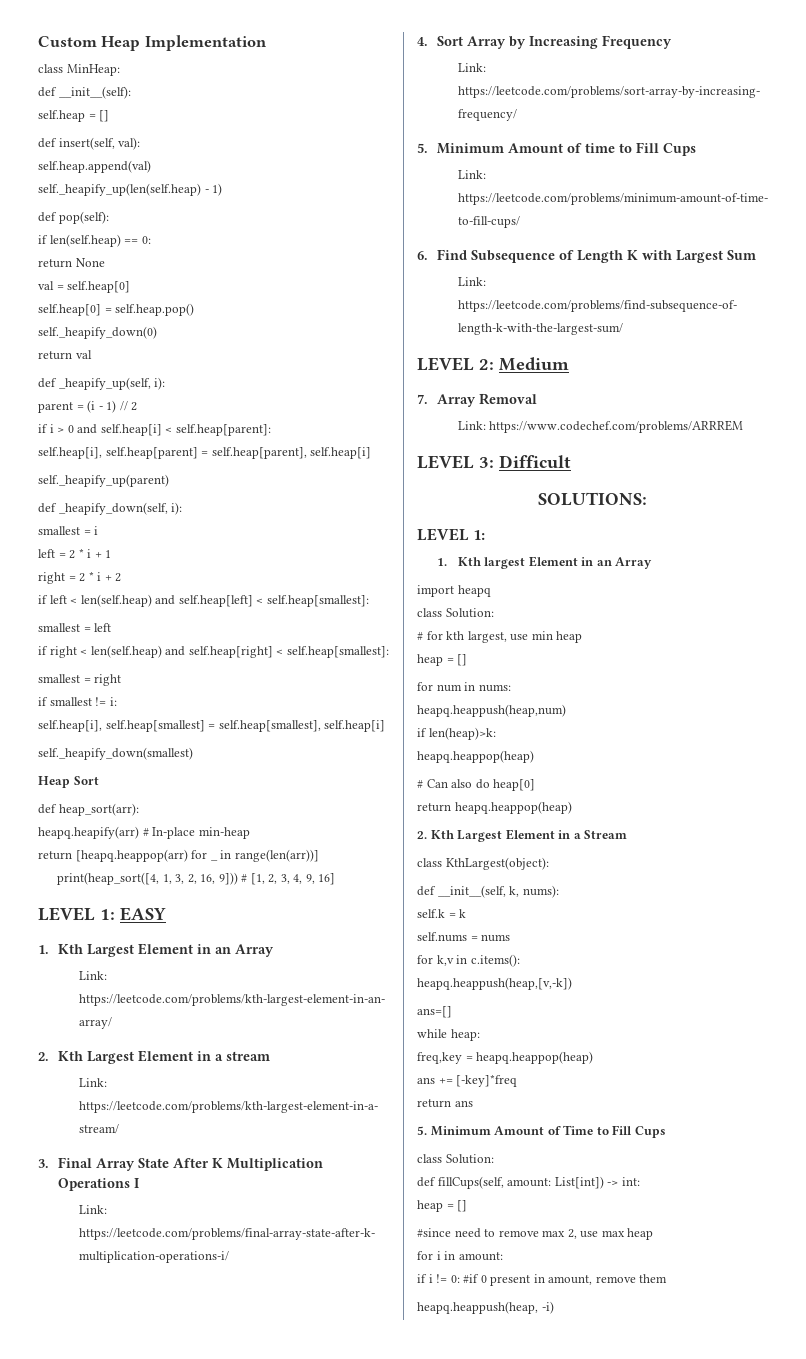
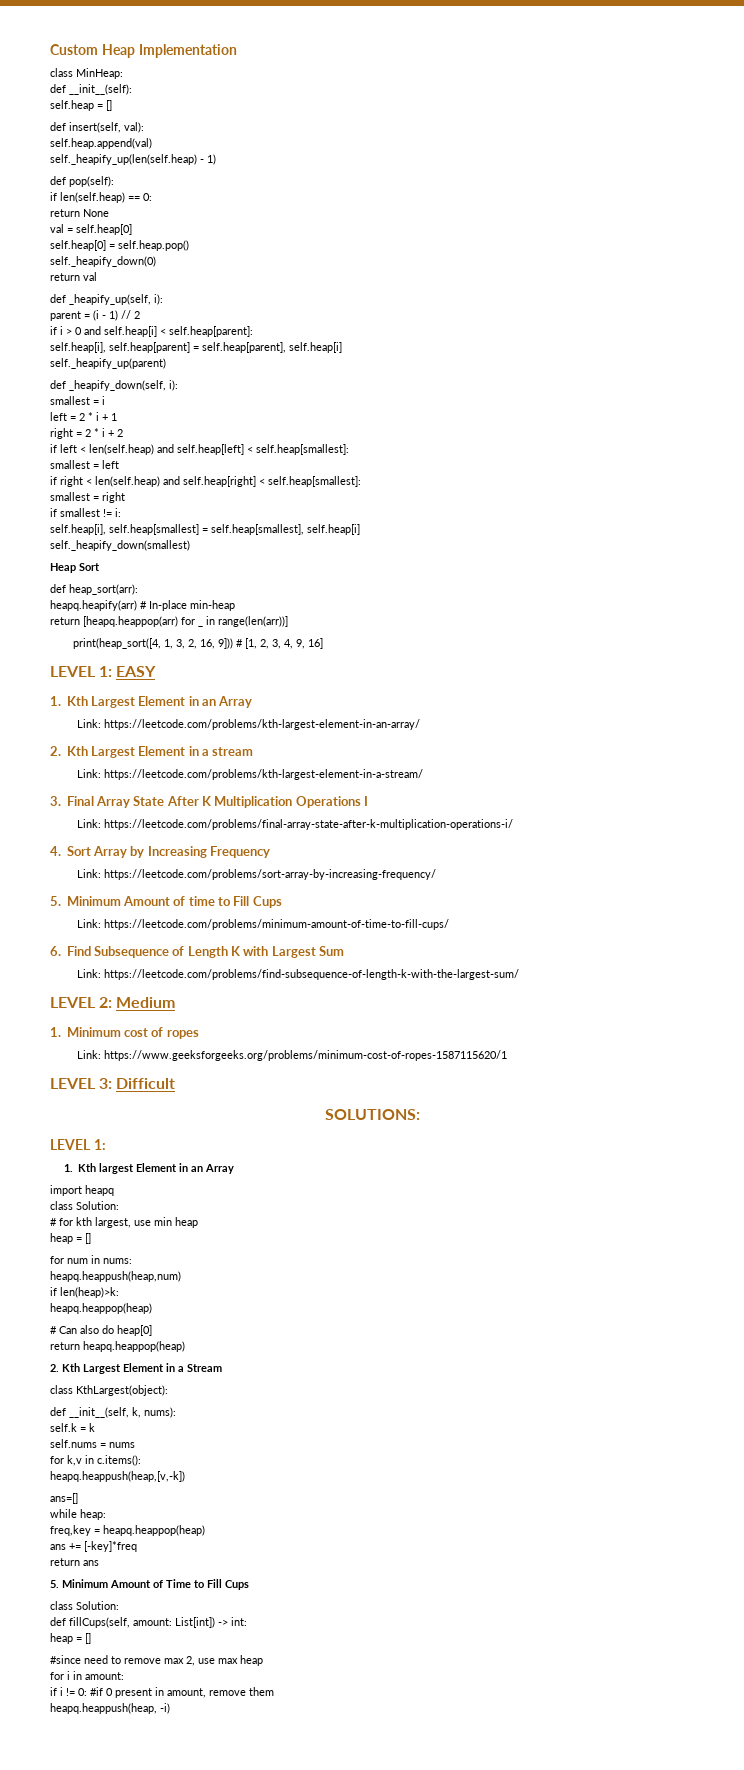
[417,393,538,407] [457,420,744,433] 7. Array Removal // Link: https://www.codechef.com/problems/ARRREM -> [50,1027,199,1039] [77,1050,508,1061] 1. Minimum cost of ropes // Link: https://www.geeksforgeeks.org/problems/minimum-cost-of-ropes-1587115620/1

